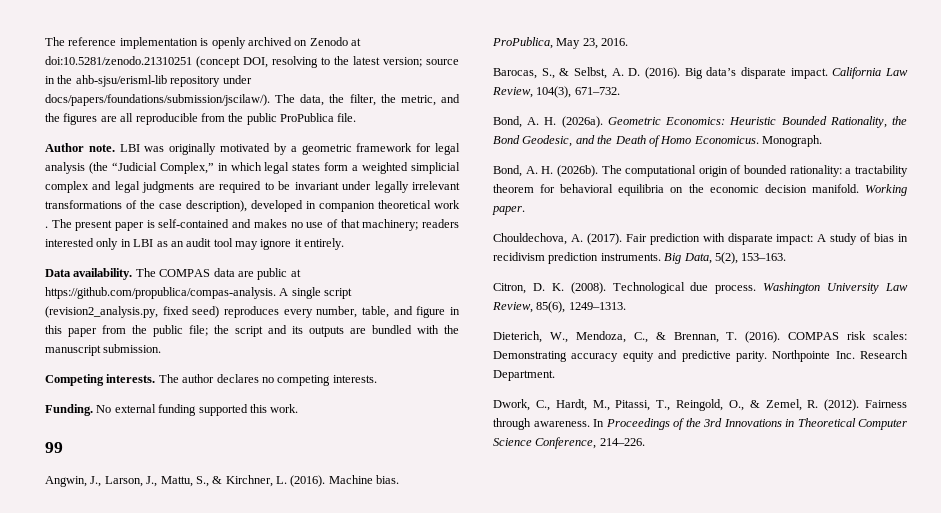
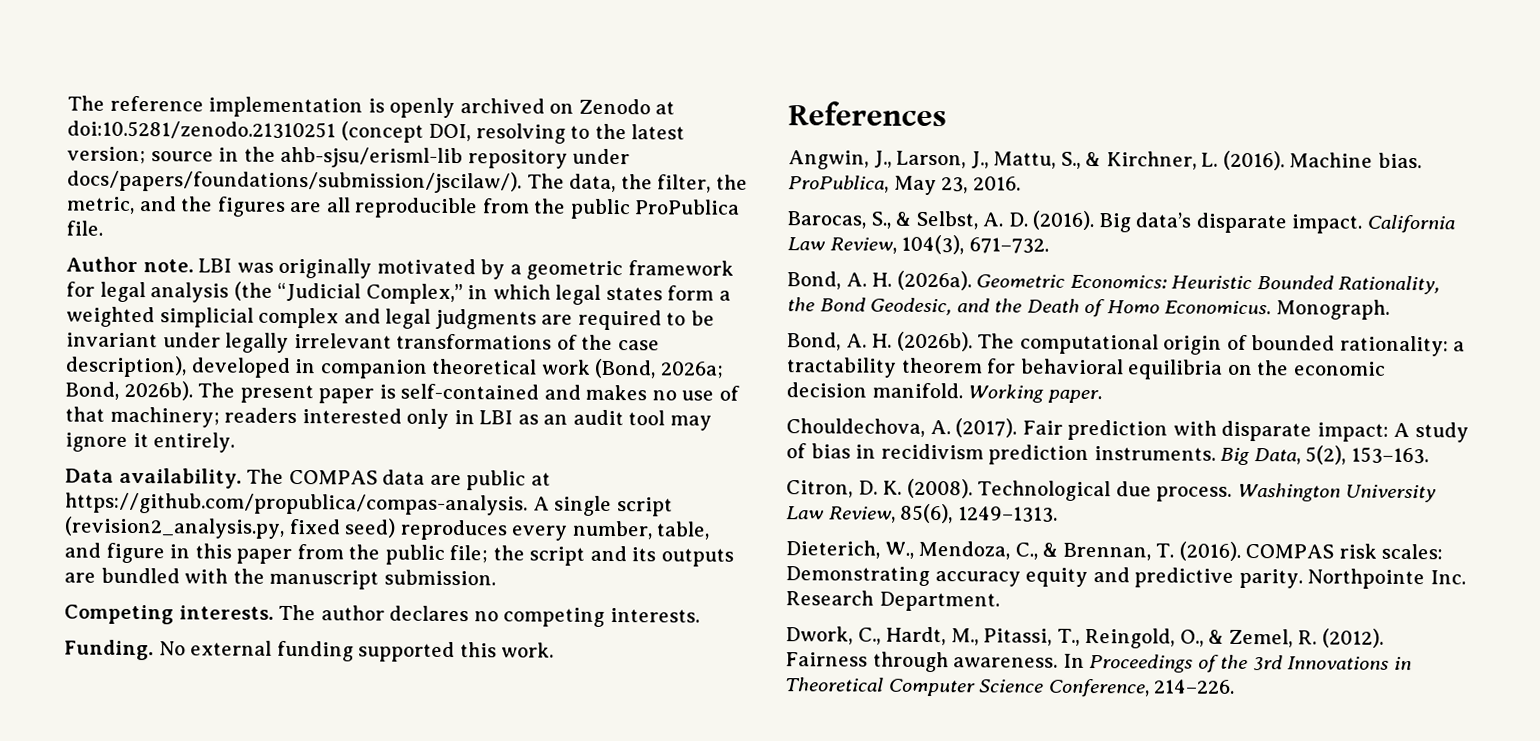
[45,226,48,228] . -> [594,358,724,379] [65,380,193,401] (Bond, 2026a; Bond, 2026b).
[45,442,63,453] 99 -> [788,101,947,127] References

